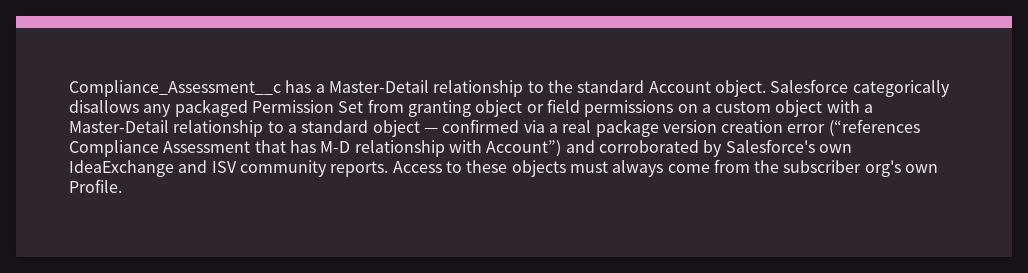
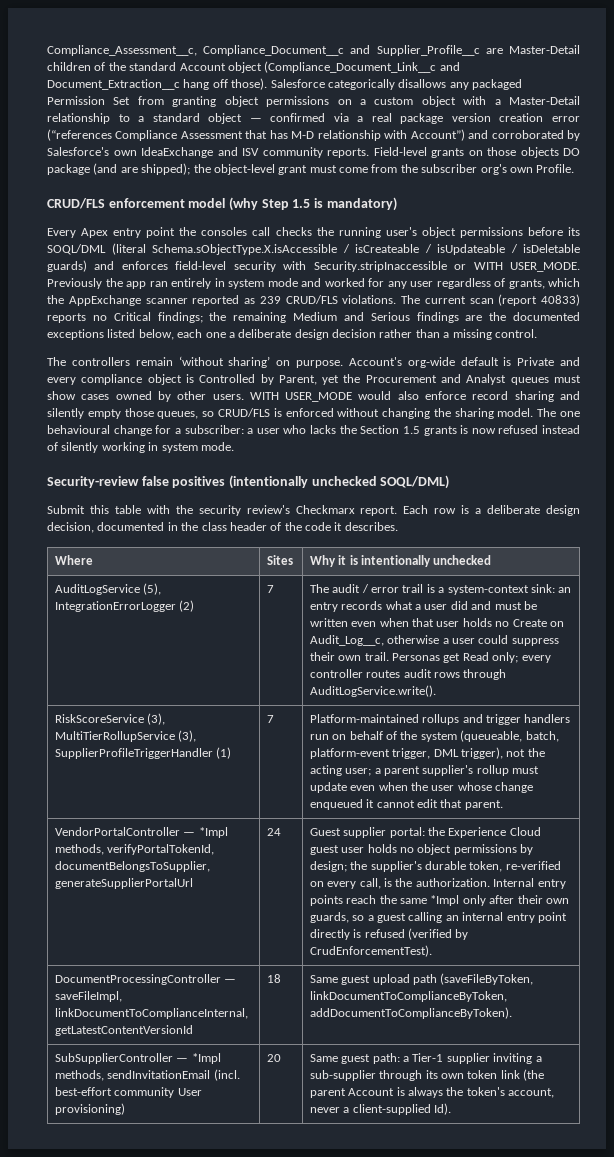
[69,80,766,97] Compliance_Assessment__c has a Master-Detail relationship to the standard Account object. -> [47,45,580,56] [47,61,460,73] [47,78,268,90] Compliance_Assessment__c, Compliance_Document__c and Supplier_Profile__c are Master-Detail children of the standard Account object (Compliance_Document_Link__c and Document_Extraction__c hang off those).
[526,99,580,113] or field -> (259, 101) none
[392,160,664,177] Access to these objects must always -> [373,147,580,158] [47,163,337,175] Field-level grants on those objects DO package (and are shipped); the object-level grant must
(122, 186) none -> [47,197,397,211] [47,227,580,238] [47,243,580,255] [47,260,581,272] [47,278,580,289] [47,294,580,306] [47,312,580,323] [47,329,537,340] [47,356,580,368] [47,374,582,385] [47,391,581,402] [47,408,580,419] [47,425,580,436] [47,442,234,453] [47,475,450,489] [47,505,581,516] [47,522,398,533] [54,555,93,565] [266,555,293,565] [309,555,492,567] [54,583,162,595] [54,600,195,612] [266,585,274,593] [309,584,572,595] [309,601,537,612] [309,618,564,627] [309,635,559,646] [309,652,551,663] [309,669,507,680] [309,685,436,697] [54,713,166,725] [54,730,197,742] [54,747,232,759] [266,715,274,723] [309,714,571,725] [309,730,559,742] [309,747,545,759] [309,765,540,776] [309,782,534,793] [309,799,503,810] [54,827,228,838] [54,844,215,855] [54,861,210,872] [54,878,193,889] [266,828,281,836] [309,827,541,838] [309,844,534,855] [309,861,561,872] [309,878,566,889] [309,895,569,906] [309,912,567,923] [309,928,469,940] [309,945,432,957] [54,974,237,985] [54,991,122,1002] [54,1008,248,1019] [54,1025,193,1036] [266,974,281,983] [309,973,534,985] [309,991,507,1002] [309,1007,512,1019] [54,1053,221,1064] [54,1069,240,1081] [54,1087,202,1098] [54,1103,125,1115] [266,1054,281,1062] [309,1053,542,1064] [309,1069,545,1081] [309,1087,555,1098] [309,1103,452,1115] // CRUD/FLS enforcement model (why Step 1.5 is mandatory) // Every Apex entry point the consoles call checks the running user's object permissions before its SOQL/DML (literal Schema.sObjectType.X.isAccessible / isCreateable / isUpdateable / isDeletable guards) and enforces field-level security with Security.stripInaccessible or WITH USER_MODE. Previously the app ran entirely in system mode and worked for any user regardless of grants, which the AppExchange scanner reported as 239 CRUD/FLS violations. The current scan (report 40833) reports no Critical findings; the remaining Medium and Serious findings are the documented exceptions listed below, each one a deliberate design decision rather than a missing control. // The controllers remain ‘without sharing’ on purpose. Account's org-wide default is Private and every compliance object is Controlled by Parent, yet the Procurement and Analyst queues must show cases owned by other users. WITH USER_MODE would also enforce record sharing and silently empty those queues, so CRUD/FLS is enforced without changing the sharing model. The one behavioural change for a subscriber: a user who lacks the Section 1.5 grants is now refused instead of silently working in system mode. // Security-review false positives (intentionally unchecked SOQL/DML) // Submit this table with the security review's Checkmarx report. Each row is a deliberate design decision, documented in the class header of the code it describes. // Where | Sites | Why it is intentionally unchecked // AuditLogService (5), IntegrationErrorLogger (2) | 7 | The audit / error trail is a system-context sink: an entry records what a user did and must be written even when that user holds no Create on Audit_Log__c, otherwise a user could suppress their own trail. Personas get Read only; every controller routes audit rows through AuditLogService.write(). // RiskScoreService (3), MultiTierRollupService (3), SupplierProfileTriggerHandler (1) | 7 | Platform-maintained rollups and trigger handlers run on behalf of the system (queueable, batch, platform-event trigger, DML trigger), not the acting user; a parent supplier's rollup must update even when the user whose change enqueued it cannot edit that parent. // VendorPortalController — *Impl methods, verifyPortalTokenId, documentBelongsToSupplier, generateSupplierPortalUrl | 24 | Guest supplier portal: the Experience Cloud guest user holds no object permissions by design; the supplier's durable token, re-verified on every call, is the authorization. Internal entry points reach the same *Impl only after their own guards, so a guest calling an internal entry point directly is refused (verified by CrudEnforcementTest). // DocumentProcessingController — saveFileImpl, linkDocumentToComplianceInternal, getLatestContentVersionId | 18 | Same guest upload path (saveFileByToken, linkDocumentToComplianceByToken, addDocumentToComplianceByToken). // SubSupplierController — *Impl methods, sendInvitationEmail (incl. best-effort community User provisioning) | 20 | Same guest path: a Tier-1 supplier inviting a sub-supplier through its own token link (the parent Account is always the token's account, never a client-supplied Id).

